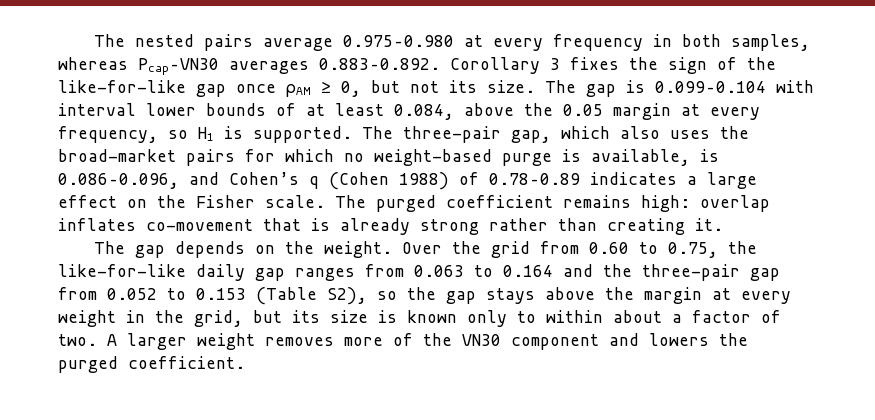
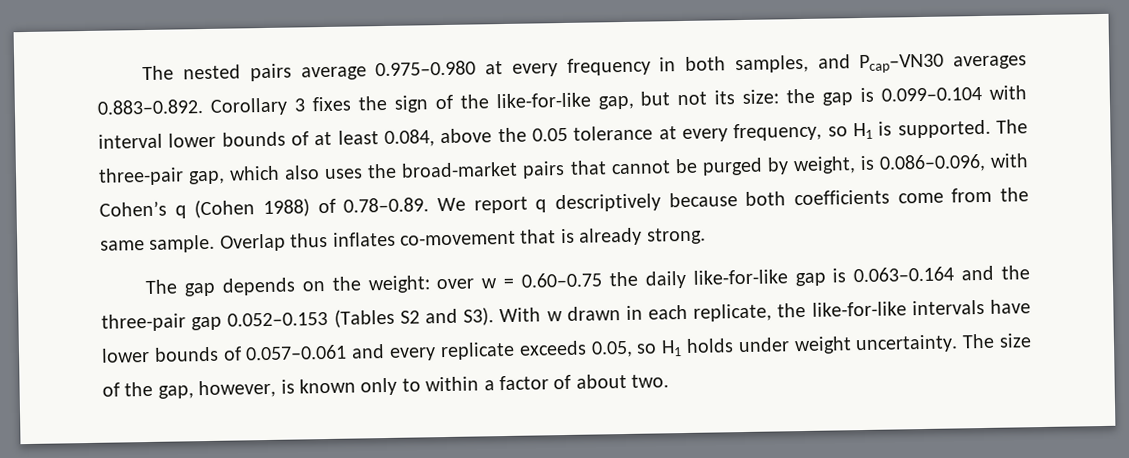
[58,57,128,70] whereas -> [817,54,851,69] and
[196,81,361,97] gap once ρAM ≥ 0, -> [597,95,634,110] gap,
[487,80,576,93] size. The -> [742,88,816,104] size: the
[613,103,671,120] margin -> [573,125,654,141] tolerance
[245,149,690,166] for which no weight-based purge is available, -> [569,156,856,176] that cannot be purged by weight,
[189,172,219,185] and -> [990,153,1029,168] with
[489,172,757,189] [58,195,770,212] 0.78–0.89 indicates a large effect on the Fisher scale. The purged coefficient remains high: overlap -> [343,187,1029,214] [100,232,329,253] 0.78–0.89. We report q descriptively because both coefficients come from the same sample. Overlap thus
[420,218,723,235] strong rather than creating it. -> [646,227,706,245] strong.
[324,241,758,258] [58,264,780,281] [58,287,791,305] [58,310,368,327] weight. Over the grid from 0.60 to 0.75, the like-for-like daily gap ranges from 0.063 to 0.164 and the three-pair gap from 0.052 to 0.153 (Table S2), so the gap stays above the margin at every weight in the grid, but its size -> [367,265,1030,294] [101,299,1031,332] [101,333,1032,363] [102,379,277,399] weight: over w = 0.60–0.75 the daily like-for-like gap is 0.063–0.164 and the three-pair gap 0.052–0.153 (Tables S2 and S3). With w drawn in each replicate, the like-for-like intervals have lower bounds of 0.057–0.061 and every replicate exceeds 0.05, so H1 holds under weight uncertainty. The size of the gap, however,
[613,310,662,323] about -> (480, 384) none
[58,333,748,350] [58,356,245,373] two. A larger weight removes more of the VN30 component and lowers the purged coefficient. -> [575,373,670,389] about two.

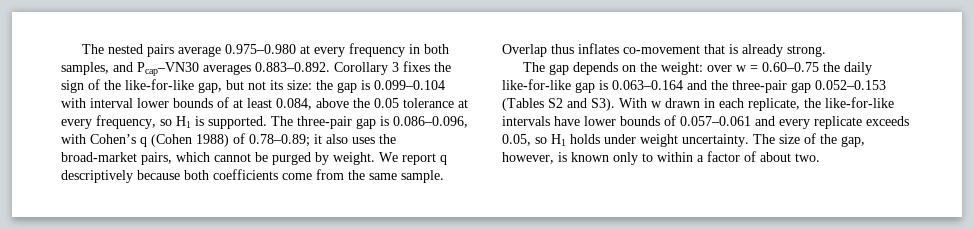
[188,156,856,185] gap, which also uses the broad-market pairs that cannot be purged by weight, -> [356,118,376,129] gap
[343,197,430,213] 0.78–0.89. -> [249,134,396,147] [61,152,375,165] 0.78–0.89; it also uses the broad-market pairs, which cannot be purged by weight.

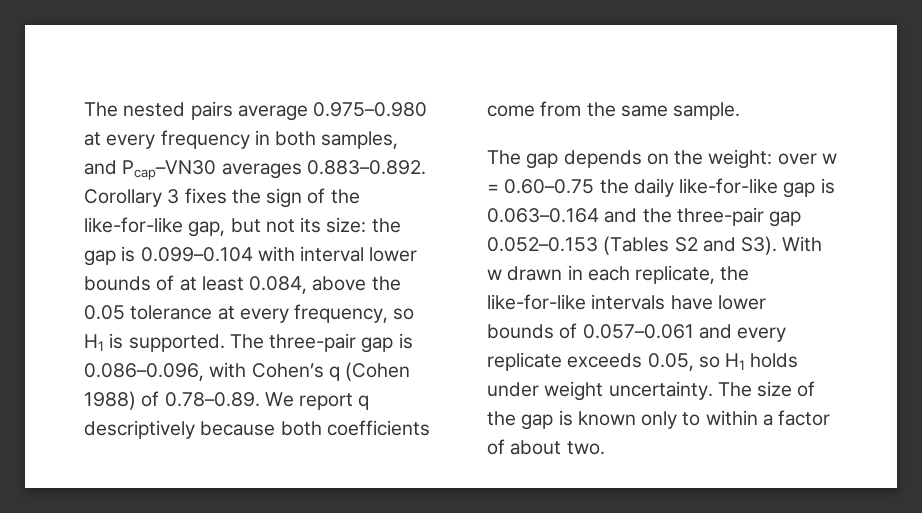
[249,134,396,147] [61,152,375,165] 0.78–0.89; it also uses the broad-market pairs, which cannot be purged by weight. -> [164,392,260,407] 0.78–0.89.
[502,43,826,57] Overlap thus inflates co-movement that is already strong. -> (741, 111) none
[841,136,865,147] [502,152,554,164] gap, however, -> [521,414,554,430] gap

